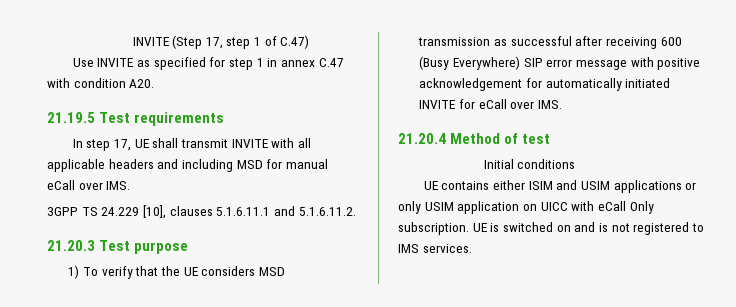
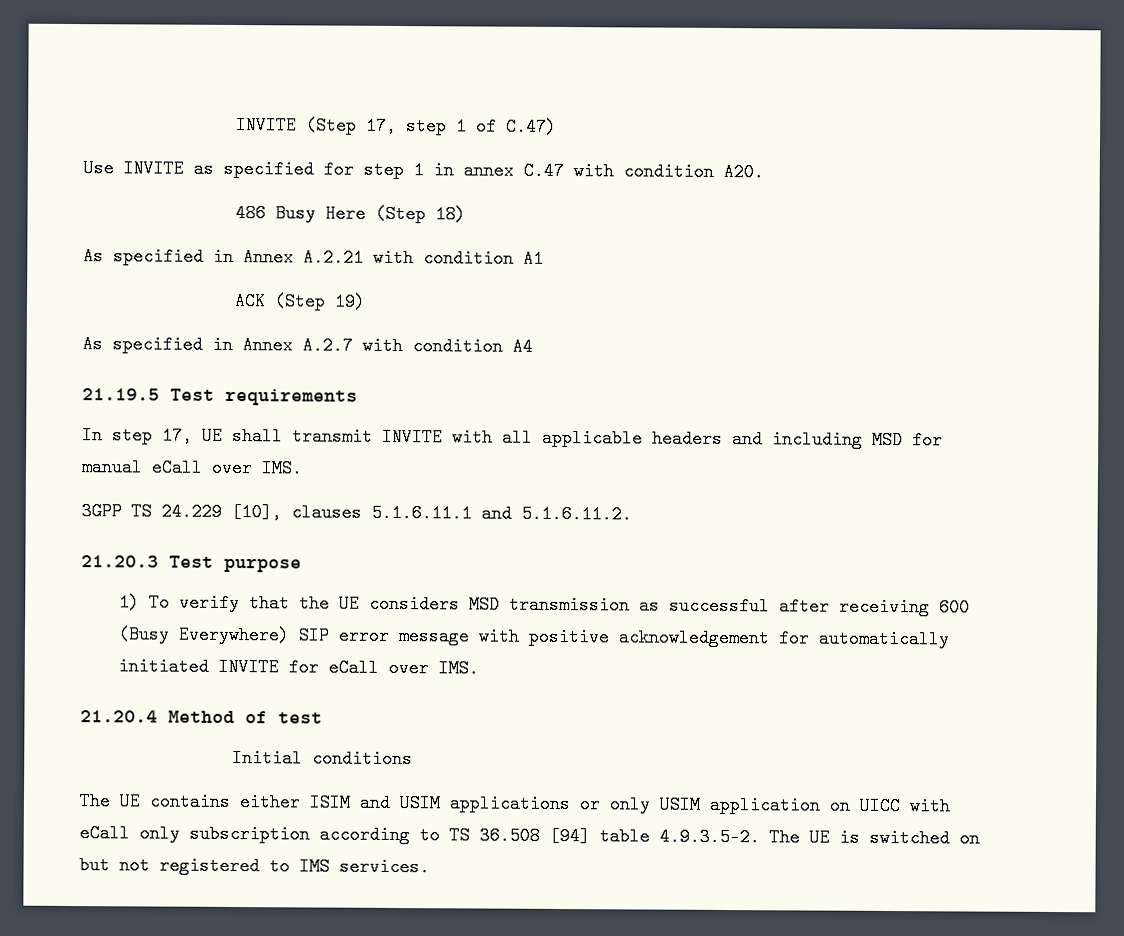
(155, 83) none -> [234,203,466,224] [83,247,544,268] [233,291,366,311] [82,335,533,356] // 486 Busy Here (Step 18) // As specified in Annex A.2.21 with condition A1 // ACK (Step 19) // As specified in Annex A.2.7 with condition A4
(576, 164) none -> [79,792,111,811] The
[629,201,654,214] [398,222,469,235] Only subscription. -> [139,824,800,847] only subscription according to TS 36.508 [94] table 4.9.3.5-2. The
[574,222,608,232] and is -> [79,856,110,875] but

